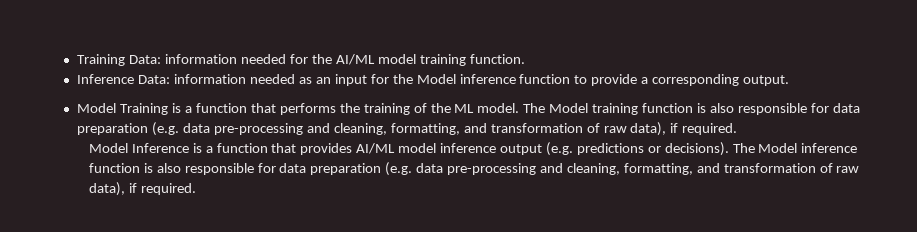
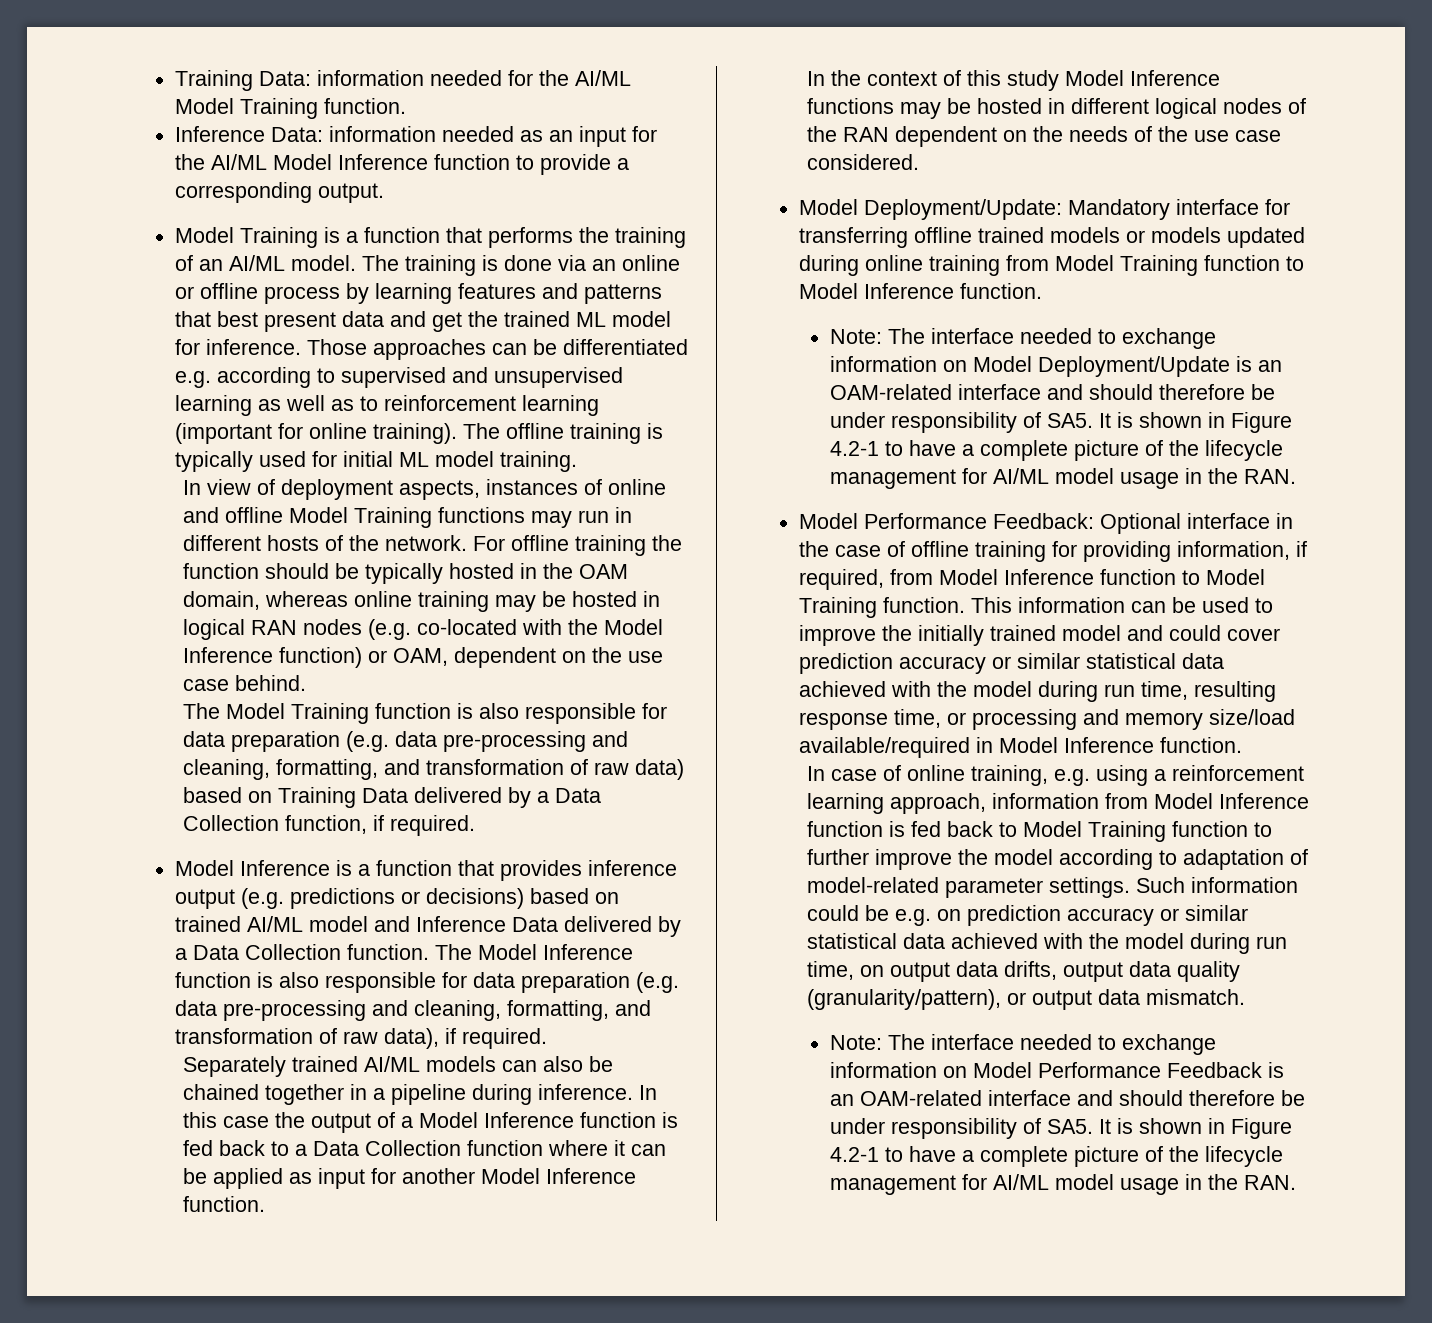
[377,54,466,66] model training -> [174,98,318,119] Model Training
[416,74,516,84] Model inference -> [210,154,428,170] AI/ML Model Inference
[430,103,639,115] the ML model. The Model training -> [198,255,680,276] [174,283,662,304] [174,311,671,332] [174,339,688,360] [174,367,623,388] [174,395,599,416] [174,423,663,444] [174,451,577,472] [182,479,666,500] [182,507,632,528] [182,535,682,556] [182,563,628,584] [182,591,660,612] [182,619,663,640] [182,647,663,668] [182,675,306,691] [182,703,667,724] [182,731,628,752] [182,759,684,780] [182,787,601,808] [182,815,475,836] [174,860,677,881] [174,888,619,909] [174,916,681,937] [174,944,633,960] an AI/ML model. The training is done via an online or offline process by learning features and patterns that best present data and get the trained ML model for inference. Those approaches can be differentiated e.g. according to supervised and unsupervised learning as well as to reinforcement learning (important for online training). The offline training is typically used for initial ML model training. // In view of deployment aspects, instances of online and offline Model Training functions may run in different hosts of the network. For offline training the function should be typically hosted in the OAM domain, whereas online training may be hosted in logical RAN nodes (e.g. co-located with the Model Inference function) or OAM, dependent on the use case behind. // The Model Training function is also responsible for data preparation (e.g. data pre-processing and cleaning, formatting, and transformation of raw data) based on Training Data delivered by a Data Collection function, if required. // Model Inference is a function that provides inference output (e.g. predictions or decisions) based on trained AI/ML model and Inference Data delivered by a Data Collection function. The Model Inference
[88,142,858,156] [88,162,860,176] [88,182,196,196] Model Inference is a function that provides AI/ML model inference output (e.g. predictions or decisions). The Model inference function is also responsible for data preparation (e.g. data pre-processing and cleaning, formatting, and transformation of raw data), if required. -> [182,1056,613,1077] [182,1084,657,1105] [182,1112,678,1133] [182,1140,666,1156] [182,1168,636,1189] [182,1196,265,1212] [806,70,1220,91] [806,98,1306,119] [806,126,1281,147] [806,154,919,170] [798,199,1290,220] [798,227,1305,248] [798,255,1304,276] [798,283,1042,299] [830,328,1217,349] [830,356,1283,377] [830,384,1276,400] [830,412,1293,433] [830,440,1284,461] [830,468,1297,489] [798,513,1293,534] [798,541,1307,562] [798,569,1265,590] [798,597,1273,618] [798,625,1280,646] [798,653,1224,674] [798,681,1276,702] [798,709,1295,730] [798,737,1242,758] [806,765,1304,786] [806,793,1309,814] [806,821,1272,842] [806,849,1308,870] [806,877,1298,898] [806,905,1248,926] [806,933,1287,954] [806,961,1240,982] [806,989,1245,1010] [830,1034,1217,1055] [830,1062,1285,1078] [830,1090,1306,1106] [830,1118,1293,1139] [830,1146,1284,1167] [830,1174,1297,1195] Separately trained AI/ML models can also be chained together in a pipeline during inference. In this case the output of a Model Inference function is fed back to a Data Collection function where it can be applied as input for another Model Inference function. // In the context of this study Model Inference functions may be hosted in different logical nodes of the RAN dependent on the needs of the use case considered. // Model Deployment/Update: Mandatory interface for transferring offline trained models or models updated during online training from Model Training function to Model Inference function. // Note: The interface needed to exchange information on Model Deployment/Update is an OAM-related interface and should therefore be under responsibility of SA5. It is shown in Figure 4.2-1 to have a complete picture of the lifecycle management for AI/ML model usage in the RAN. // Model Performance Feedback: Optional interface in the case of offline training for providing information, if required, from Model Inference function to Model Training function. This information can be used to improve the initially trained model and could cover prediction accuracy or similar statistical data achieved with the model during run time, resulting response time, or processing and memory size/load available/required in Model Inference function. // In case of online training, e.g. using a reinforcement learning approach, information from Model Inference function is fed back to Model Training function to further improve the model according to adaptation of model-related parameter settings. Such information could be e.g. on prediction accuracy or similar statistical data achieved with the model during run time, on output data drifts, output data quality (granularity/pattern), or output data mismatch. // Note: The interface needed to exchange information on Model Performance Feedback is an OAM-related interface and should therefore be under responsibility of SA5. It is shown in Figure 4.2-1 to have a complete picture of the lifecycle management for AI/ML model usage in the RAN.

